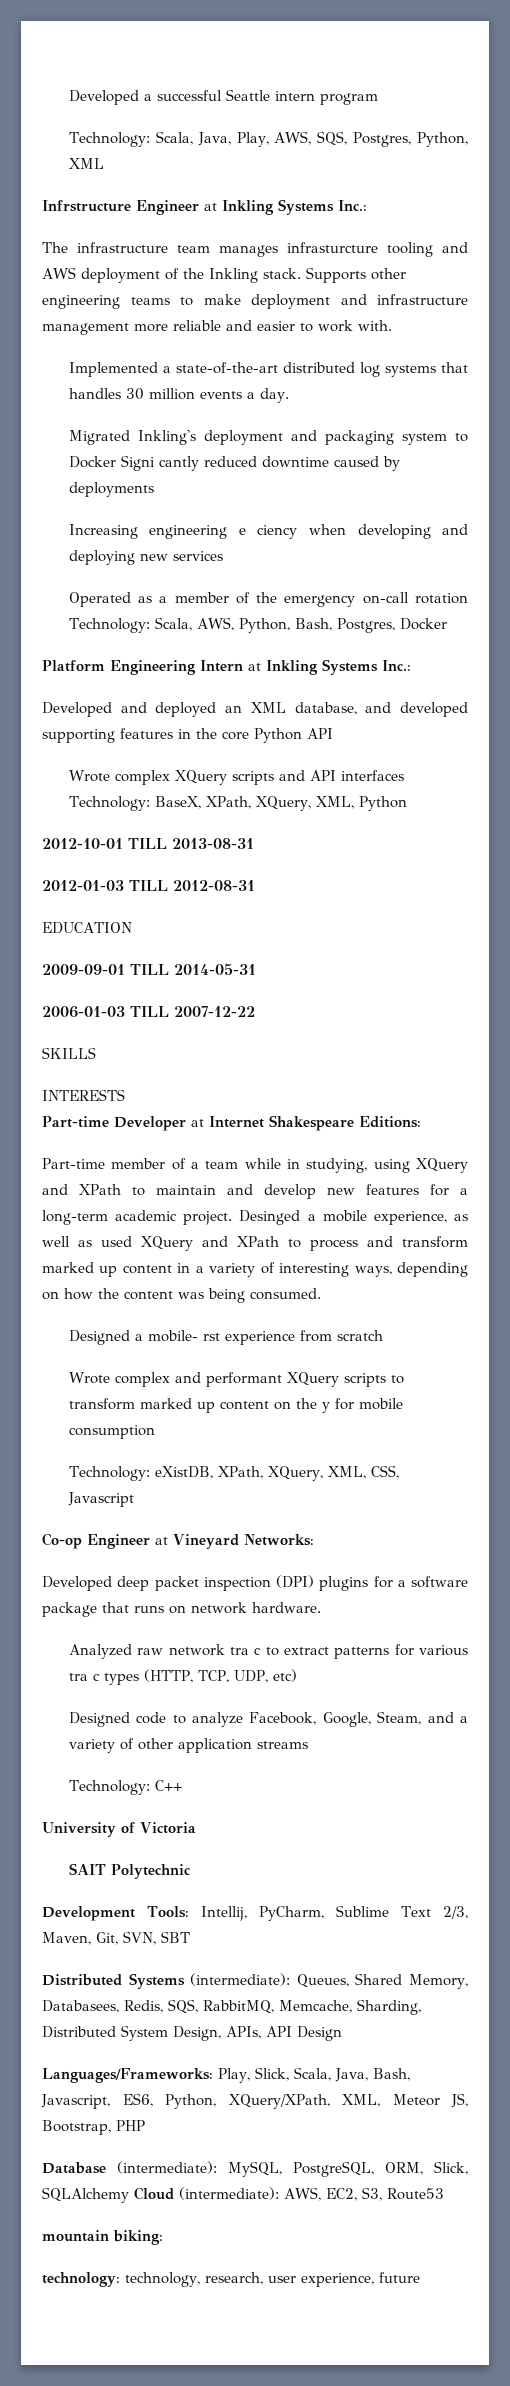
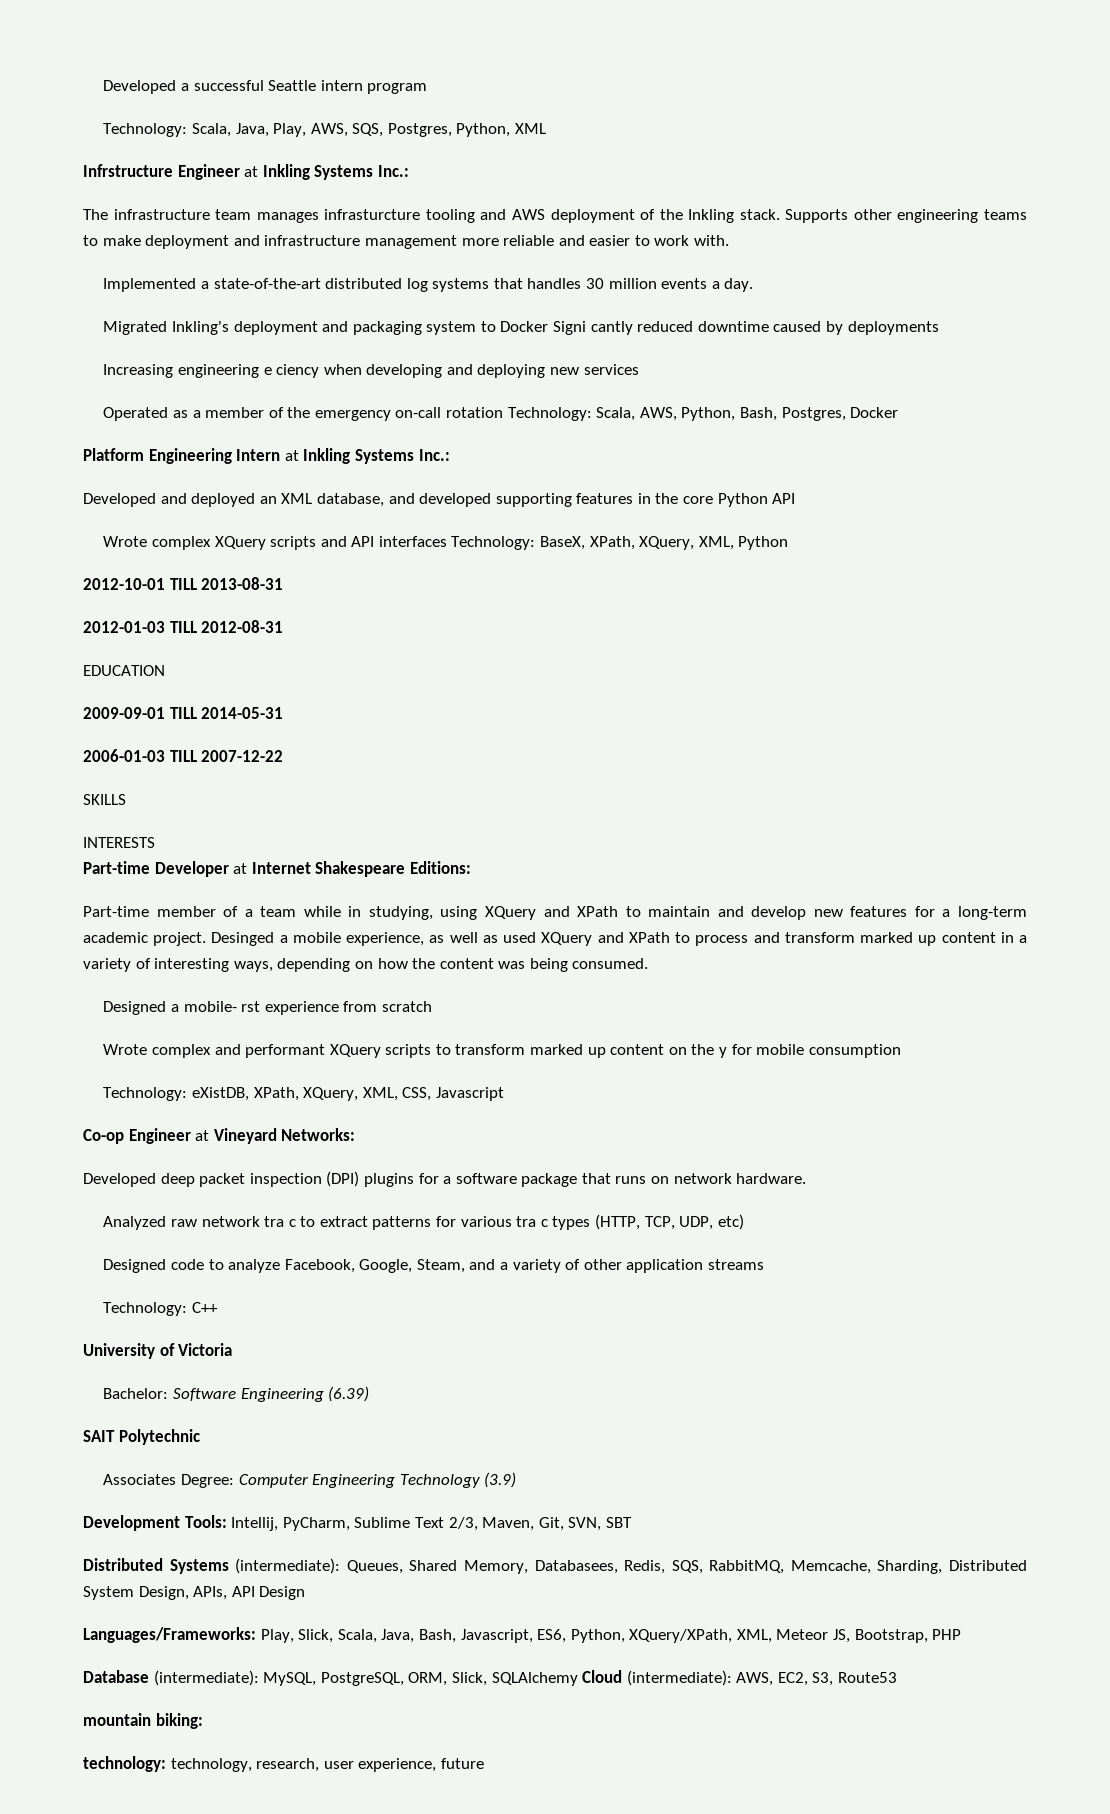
[68,1863,191,1879] SAIT Polytechnic -> [103,1386,370,1402] [83,1429,200,1445] [103,1472,517,1488] Bachelor: Software Engineering (6.39) // SAIT Polytechnic // Associates Degree: Computer Engineering Technology (3.9)

